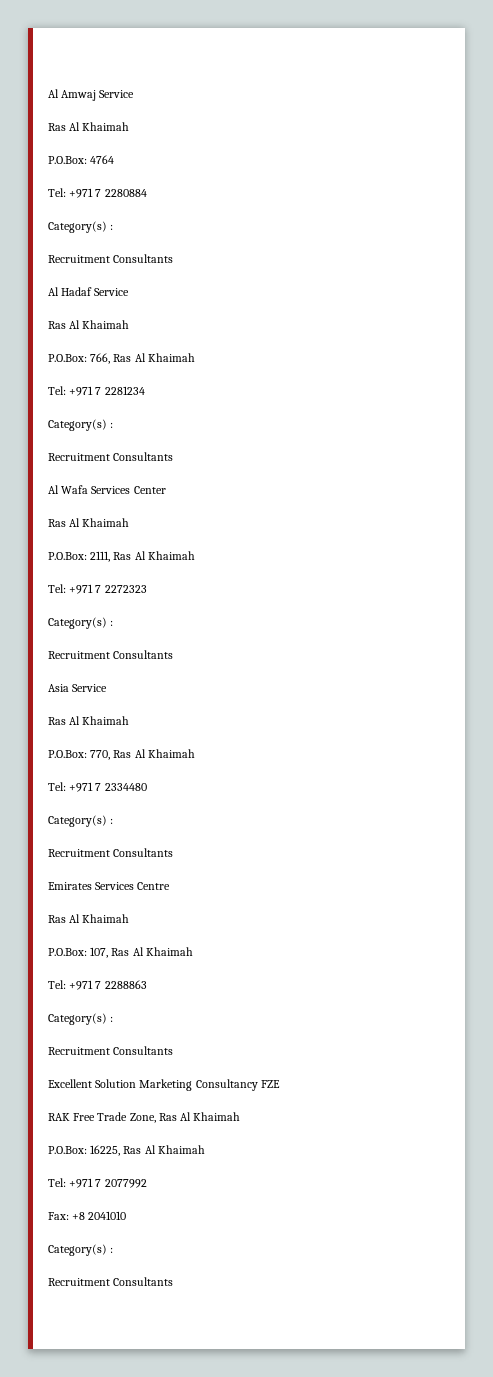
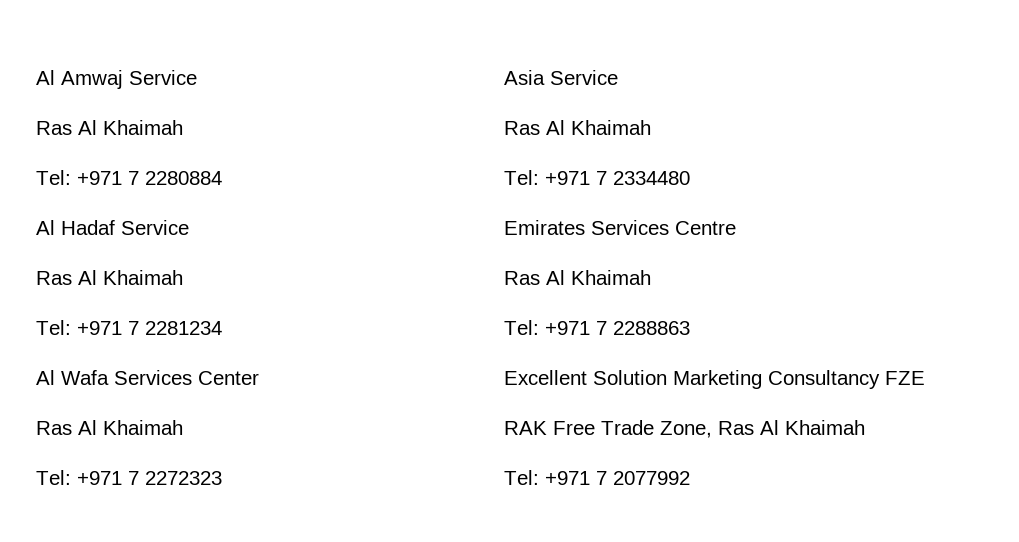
[48,155,115,164] // P.O.Box: 4764 -> (183, 127) none
[48,221,114,233] [48,254,174,263] // Category(s) : // Recruitment Consultants -> (222, 178) none
[48,353,195,364] // P.O.Box: 766, Ras Al Khaimah -> (183, 277) none
[48,419,114,431] [48,452,174,461] // Category(s) : // Recruitment Consultants -> (222, 328) none
[48,551,195,562] // P.O.Box: 2111, Ras Al Khaimah -> (183, 427) none
[48,617,114,629] [48,650,174,659] // Category(s) : // Recruitment Consultants -> (222, 478) none
[48,749,195,760] // P.O.Box: 770, Ras Al Khaimah -> (651, 127) none
[48,815,114,827] [48,848,174,857] // Category(s) : // Recruitment Consultants -> (690, 178) none
[48,947,193,958] // P.O.Box: 107, Ras Al Khaimah -> (651, 277) none
[48,1013,114,1025] [48,1046,174,1055] // Category(s) : // Recruitment Consultants -> (690, 328) none
[48,1145,205,1156] // P.O.Box: 16225, Ras Al Khaimah -> (865, 427) none
[48,1211,127,1220] [48,1244,114,1256] [48,1277,174,1286] // Fax: +8 2041010 // Category(s) : // Recruitment Consultants -> (690, 478) none

